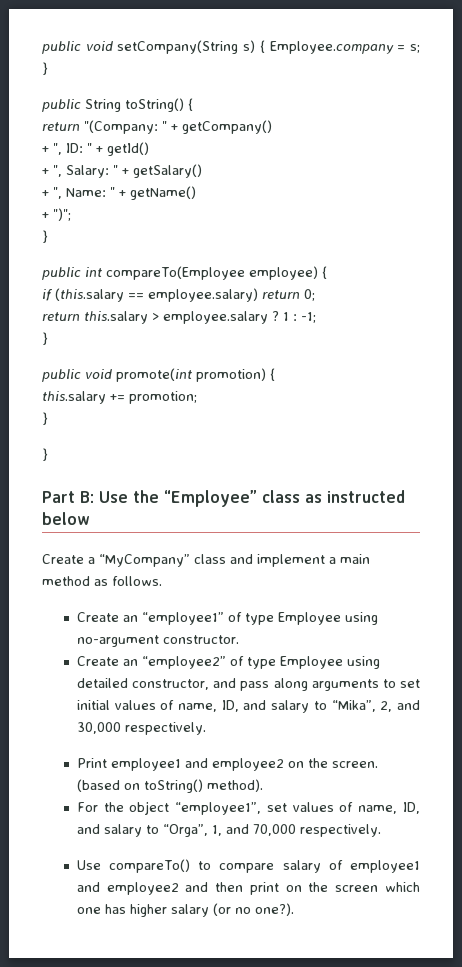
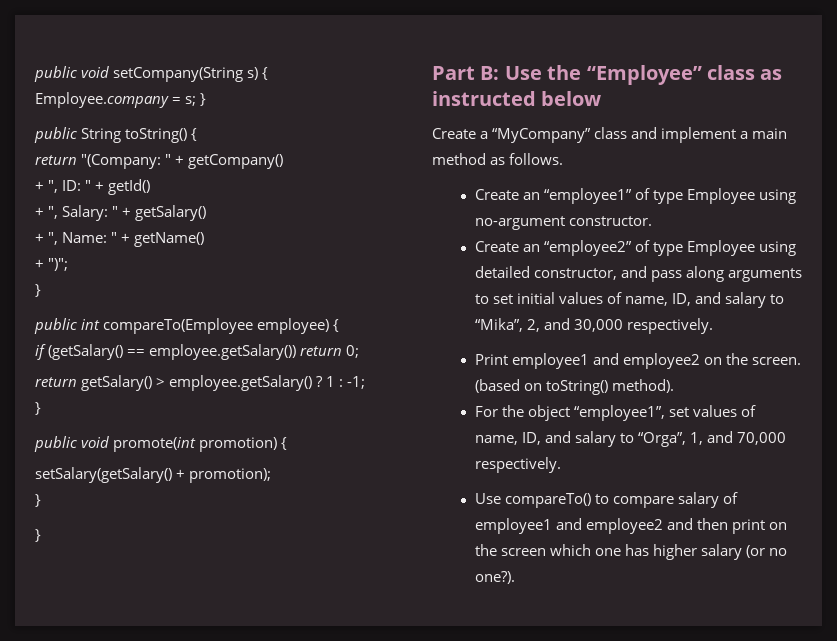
[55,288,258,302] (this.salary == employee.salary) -> [48,344,297,360] (getSalary() == employee.getSalary())
[84,311,268,324] this.salary > employee.salary -> [81,375,313,391] getSalary() > employee.getSalary()
[42,391,197,404] this.salary += promotion; -> [35,467,272,483] setSalary(getSalary() + promotion);

